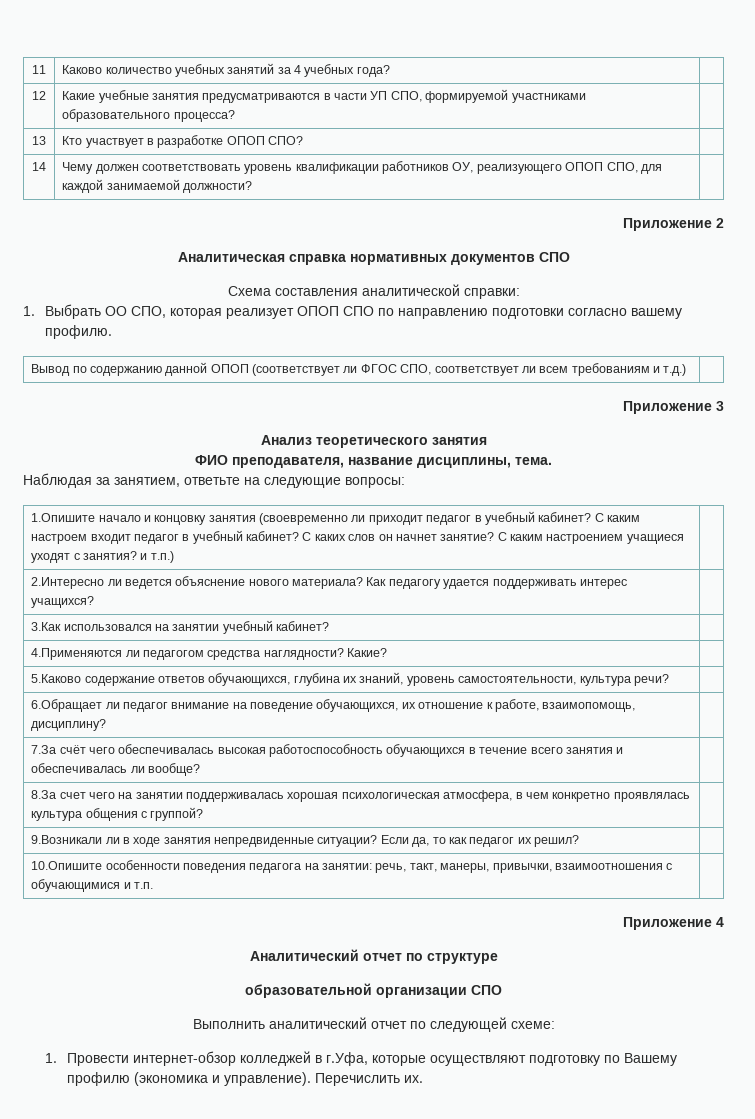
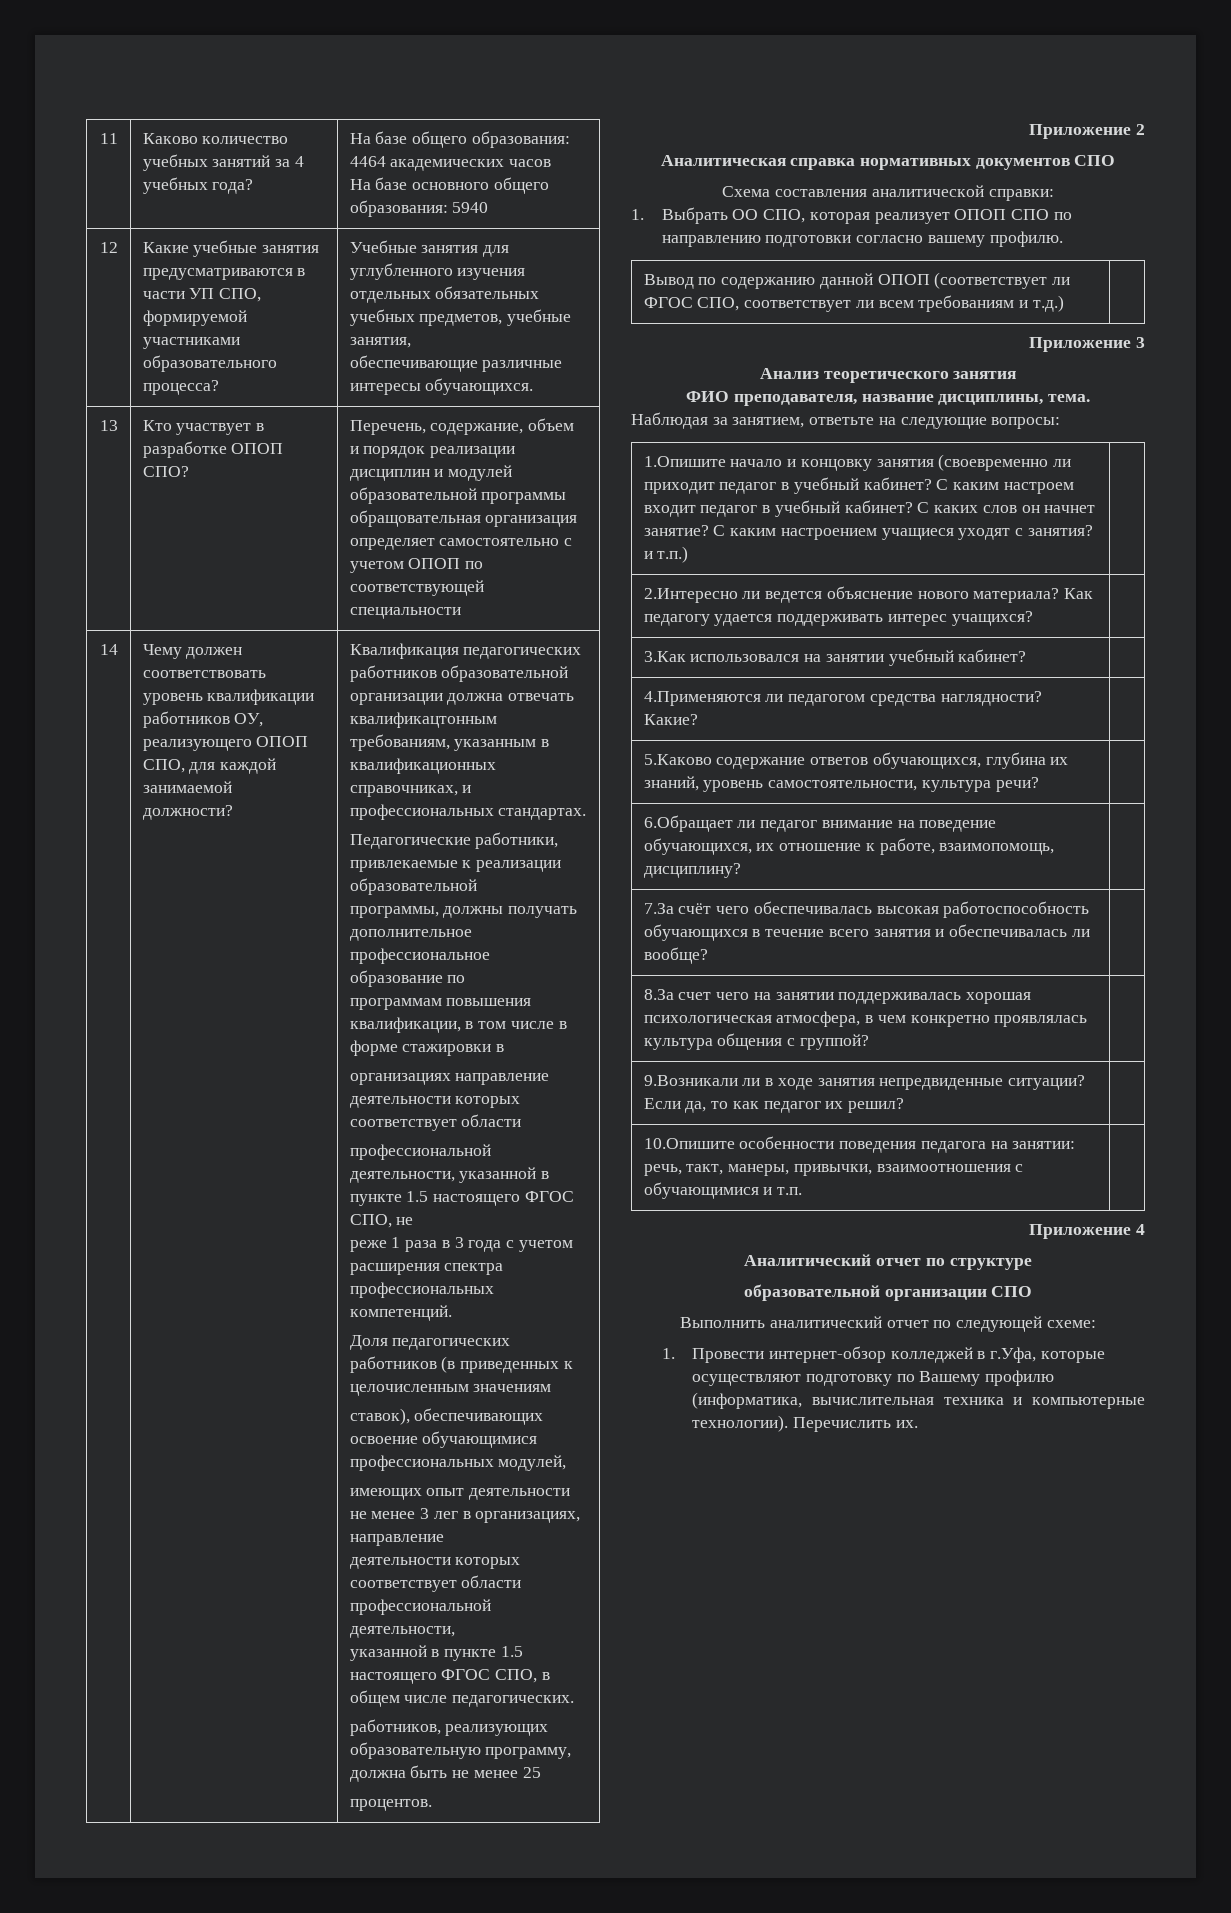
(390, 71) none -> [349,131,570,148] [349,156,552,171] [349,177,549,194] [349,200,489,217] На базе общего образования: 4464 академических часов // На базе основного общего образования: 5940
(235, 116) none -> [349,240,510,257] [349,263,526,280] [349,286,540,303] [349,309,572,326] [349,337,411,348] [349,355,563,372] [349,378,534,395] Учебные занятия для углубленного изучения отдельных обязательных учебных предметов, учебные занятия, // обеспечивающие различные интересы обучающихся.
(304, 140) none -> [349,418,575,435] [349,446,516,458] [349,465,513,481] [349,487,567,504] [349,510,578,527] [349,538,573,550] [349,558,484,573] [349,580,484,596] [349,607,461,619] Перечень, содержание, объем и порядок реализации дисциплин и модулей образовательной программы обращовательная организация определяет самостоятельно с учетом ОПОП по соответствующей специальности
(252, 187) none -> [349,643,582,659] [349,665,569,682] [349,693,575,705] [349,712,497,728] [349,734,550,751] [349,758,496,774] [349,785,472,797] [349,804,587,820] [349,832,559,849] [349,860,562,872] [349,878,477,895] [349,906,578,918] [349,929,472,941] [349,948,490,964] [349,970,466,987] [349,998,532,1010] [349,1017,567,1033] [349,1040,505,1056] [349,1073,550,1085] [349,1096,521,1108] [349,1114,522,1131] [349,1144,491,1160] [349,1167,550,1183] [349,1191,574,1206] [349,1214,414,1228] [349,1237,573,1252] [349,1263,504,1275] [349,1282,494,1298] [349,1305,452,1321] [349,1335,511,1350] [349,1356,573,1373] [349,1384,552,1396] [349,1408,544,1425] [349,1431,538,1448] [349,1455,567,1471] [349,1488,571,1500] [349,1508,581,1523] [349,1534,444,1546] [349,1557,521,1569] [349,1575,522,1592] [349,1599,491,1615] [349,1626,455,1638] [349,1645,523,1661] [349,1669,550,1684] [349,1690,575,1707] [349,1719,549,1736] [349,1742,572,1759] [349,1765,541,1782] [349,1799,432,1811] Квалификация педагогических работников образовательной организации должна отвечать квалификацтонным требованиям, указанным в квалификационных справочниках, и профессиональных стандартах. // Педагогические работники, привлекаемые к реализации образовательной // программы, должны получать дополнительное профессиональное образование по // программам повышения квалификации, в том числе в форме стажировки в // организациях направление деятельности которых соответствует области // профессиональной деятельности, указанной в пункте 1.5 настоящего ФГОС СПО, не // реже 1 раза в 3 года с учетом расширения спектра профессиональных компетенций. // Доля педагогических работников (в приведенных к целочисленным значениям // ставок), обеспечивающих освоение обучающимися профессиональных модулей, // имеющих опыт деятельности не менее 3 лег в организациях, направление // деятельности которых соответствует области профессиональной деятельности, // указанной в пункте 1.5 настоящего ФГОС СПО, в общем числе педагогических. // работников, реализующих образовательную программу, должна быть не менее 25 // процентов.
[134,1072,312,1086] (экономика и управление). -> [692,1392,1145,1409] [692,1415,789,1432] (информатика, вычислительная техника и компьютерные технологии).

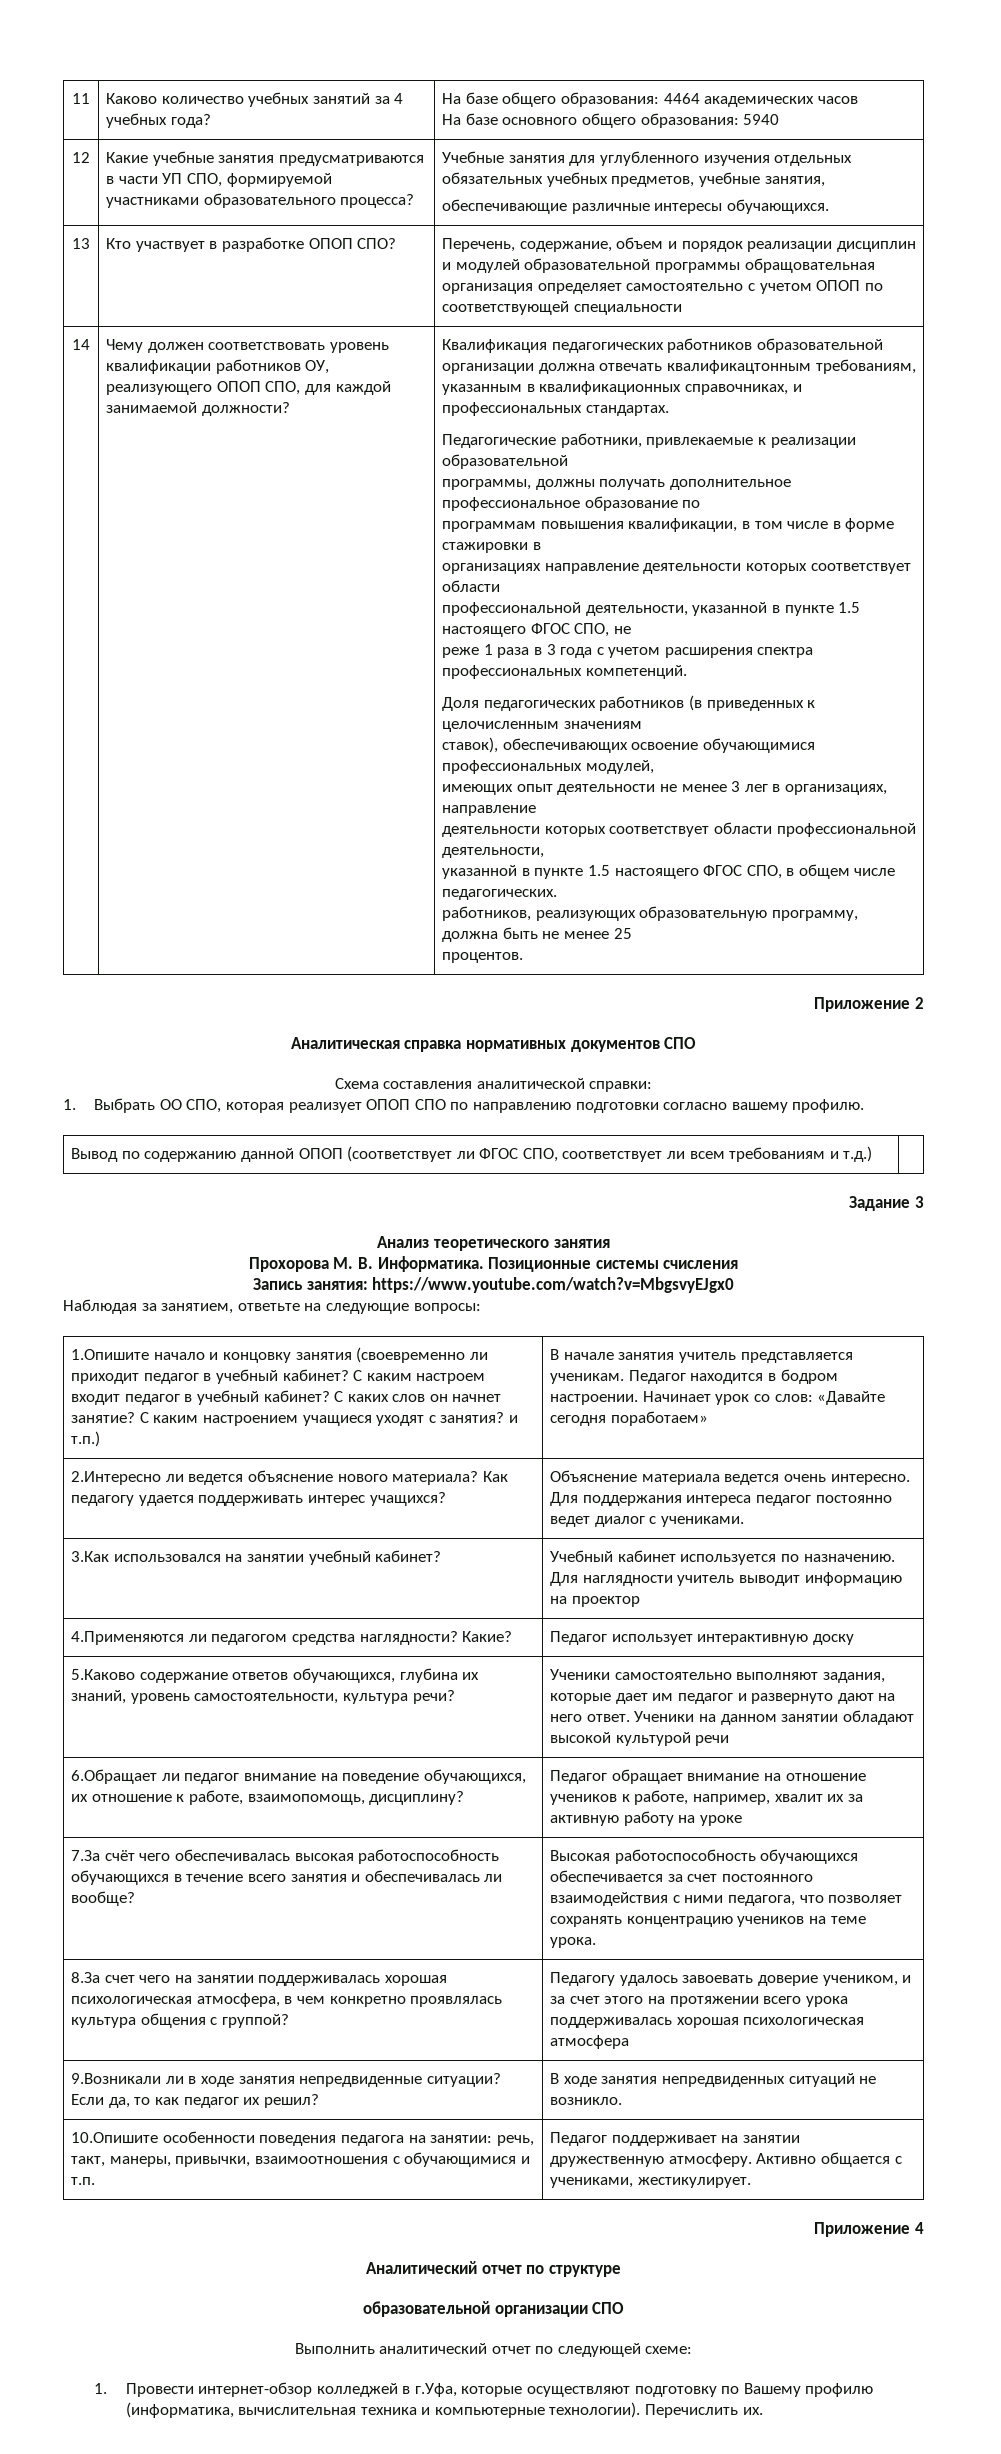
[1029,337,1132,352] Приложение -> [849,1196,911,1211] Задание
[686,391,1090,406] ФИО преподавателя, название дисциплины, тема. -> [248,1256,739,1272] [252,1277,735,1293] Прохорова М. В. Информатика. Позиционные системы счисления // Запись занятия: https://www.youtube.com/watch?v=MbgsvyEJgx0
(689, 554) none -> [550,1349,853,1363] [550,1369,838,1384] [550,1391,886,1405] [550,1411,708,1426] В начале занятия учитель представляется ученикам. Педагог находится в бодром настроении. Начинает урок со слов: «Давайте сегодня поработаем»
(1033, 618) none -> [550,1470,910,1485] [550,1492,892,1506] [550,1516,744,1527] Объяснение материала ведется очень интересно. Для поддержания интереса педагог постоянно ведет диалог с учениками.
(1027, 655) none -> [550,1550,895,1565] [550,1572,902,1586] [550,1596,640,1607] Учебный кабинет используется по назначению. Для наглядности учитель выводит информацию на проектор
(698, 719) none -> [550,1631,854,1645] Педагог использует интерактивную доску
(1039, 784) none -> [550,1669,885,1683] [550,1693,896,1704] [550,1710,914,1725] [550,1732,730,1746] Ученики самостоятельно выполняют задания, которые дает им педагог и развернуто дают на него ответ. Ученики на данном занятии обладают высокой культурой речи
(741, 870) none -> [550,1769,866,1784] [550,1790,863,1805] [550,1811,742,1826] Педагог обращает внимание на отношение учеников к работе, например, хвалит их за активную работу на уроке
(708, 955) none -> [550,1849,859,1864] [550,1870,813,1882] [550,1892,903,1906] [550,1916,866,1927] [550,1937,597,1948] Высокая работоспособность обучающихся обеспечивается за счет постоянного взаимодействия с ними педагога, что позволяет сохранять концентрацию учеников на теме урока.
(869, 1042) none -> [550,1972,912,1986] [550,1996,848,2007] [550,2017,865,2028] [550,2035,630,2049] Педагогу удалось завоевать доверие учеником, и за счет этого на протяжении всего урока поддерживалась хорошая психологическая атмосфера
(905, 1105) none -> [550,2073,877,2087] [550,2097,623,2105] В ходе занятия непредвиденных ситуаций не возникло.
(803, 1191) none -> [550,2132,800,2146] [550,2152,902,2167] [550,2177,751,2188] Педагог поддерживает на занятии дружественную атмосферу. Активно общается с учениками, жестикулирует.

